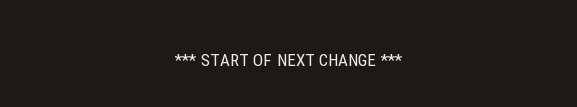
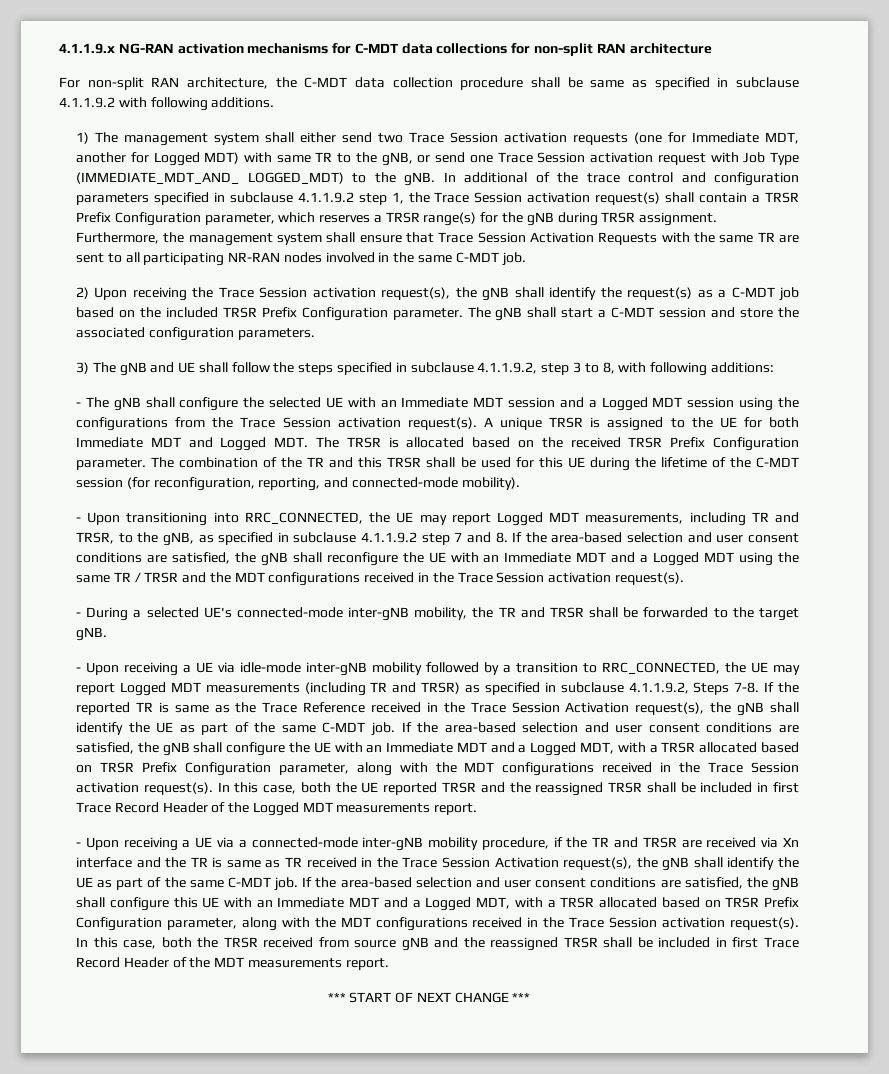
(174, 60) none -> [59,43,712,56] [59,77,799,90] [59,97,275,111] [76,132,799,146] [76,152,800,166] [76,172,800,186] [76,192,800,205] [76,212,718,226] [76,232,800,246] [76,252,526,266] [76,287,800,301] [76,307,800,321] [76,327,315,341] [76,362,774,376] [76,397,799,411] [76,417,800,431] [76,437,799,451] [76,457,799,471] [76,477,520,491] [76,512,799,526] [76,532,799,546] [76,552,800,566] [76,572,684,586] [76,607,800,621] [76,627,108,641] [76,662,800,676] [76,682,800,696] [76,702,799,716] [76,722,800,736] [76,742,799,756] [76,762,799,776] [76,782,799,796] [76,802,478,816] [76,837,799,851] [76,857,799,871] [76,877,799,891] [76,897,800,911] [76,917,799,931] [76,937,800,951] [76,957,389,970] 4.1.1.9.x NG-RAN activation mechanisms for C-MDT data collections for non-split RAN architecture // For non-split RAN architecture, the C-MDT data collection procedure shall be same as specified in subclause 4.1.1.9.2 with following additions. // 1) The management system shall either send two Trace Session activation requests (one for Immediate MDT, another for Logged MDT) with same TR to the gNB, or send one Trace Session activation request with Job Type (IMMEDIATE_MDT_AND_ LOGGED_MDT) to the gNB. In additional of the trace control and configuration parameters specified in subclause 4.1.1.9.2 step 1, the Trace Session activation request(s) shall contain a TRSR Prefix Configuration parameter, which reserves a TRSR range(s) for the gNB during TRSR assignment. Furthermore, the management system shall ensure that Trace Session Activation Requests with the same TR are sent to all participating NR-RAN nodes involved in the same C-MDT job. // 2) Upon receiving the Trace Session activation request(s), the gNB shall identify the request(s) as a C-MDT job based on the included TRSR Prefix Configuration parameter. The gNB shall start a C-MDT session and store the associated configuration parameters. // 3) The gNB and UE shall follow the steps specified in subclause 4.1.1.9.2, step 3 to 8, with following additions: // - The gNB shall configure the selected UE with an Immediate MDT session and a Logged MDT session using the configurations from the Trace Session activation request(s). A unique TRSR is assigned to the UE for both Immediate MDT and Logged MDT. The TRSR is allocated based on the received TRSR Prefix Configuration parameter. The combination of the TR and this TRSR shall be used for this UE during the lifetime of the C-MDT session (for reconfiguration, reporting, and connected-mode mobility). // - Upon transitioning into RRC_CONNECTED, the UE may report Logged MDT measurements, including TR and TRSR, to the gNB, as specified in subclause 4.1.1.9.2 step 7 and 8. If the area-based selection and user consent conditions are satisfied, the gNB shall reconfigure the UE with an Immediate MDT and a Logged MDT using the same TR / TRSR and the MDT configurations received in the Trace Session activation request(s). // - During a selected UE's connected-mode inter-gNB mobility, the TR and TRSR shall be forwarded to the target gNB. // - Upon receiving a UE via idle-mode inter-gNB mobility followed by a transition to RRC_CONNECTED, the UE may report Logged MDT measurements (including TR and TRSR) as specified in subclause 4.1.1.9.2, Steps 7-8. If the reported TR is same as the Trace Reference received in the Trace Session Activation request(s), the gNB shall identify the UE as part of the same C-MDT job. If the area-based selection and user consent conditions are satisfied, the gNB shall configure the UE with an Immediate MDT and a Logged MDT, with a TRSR allocated based on TRSR Prefix Configuration parameter, along with the MDT configurations received in the Trace Session activation request(s). In this case, both the UE reported TRSR and the reassigned TRSR shall be included in first Trace Record Header of the Logged MDT measurements report. // - Upon receiving a UE via a connected-mode inter-gNB mobility procedure, if the TR and TRSR are received via Xn interface and the TR is same as TR received in the Trace Session Activation request(s), the gNB shall identify the UE as part of the same C-MDT job. If the area-based selection and user consent conditions are satisfied, the gNB shall configure this UE with an Immediate MDT and a Logged MDT, with a TRSR allocated based on TRSR Prefix Configuration parameter, along with the MDT configurations received in the Trace Session activation request(s). In this case, both the TRSR received from source gNB and the reassigned TRSR shall be included in first Trace Record Header of the MDT measurements report. //

